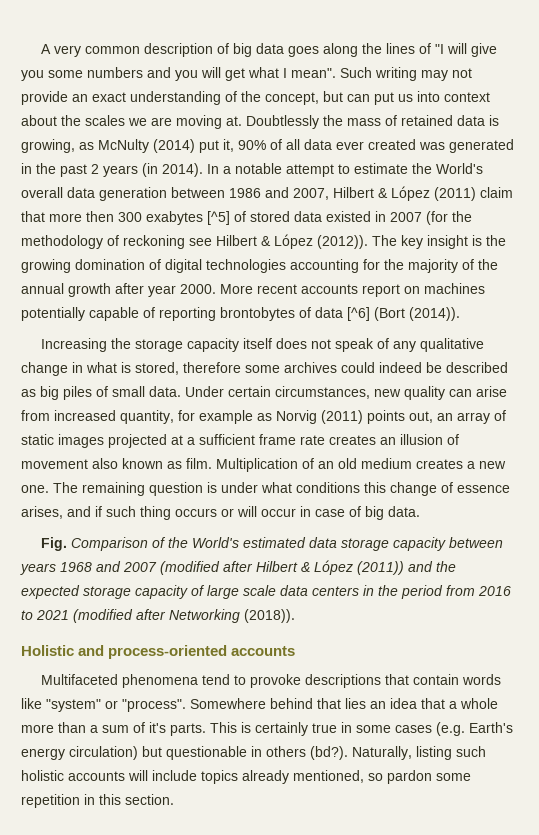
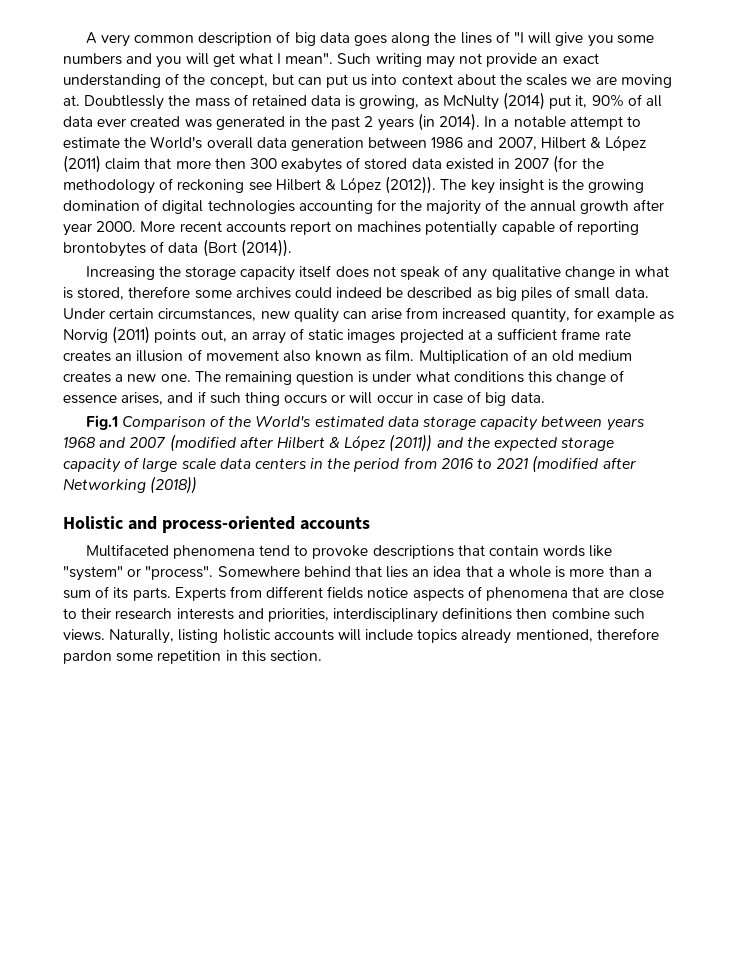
[207,211,230,225] [^5] -> (343, 165) none
[347,307,370,321] [^6] -> (199, 247) none
[40,537,67,551] Fig. -> [85,415,118,430] Fig.1
[244,609,295,623] (2018)). -> [150,476,198,494] (2018))
(498, 703) none -> [555,566,566,578] is
[149,722,513,736] [21,746,348,760] it's parts. This is certainly true in some cases (e.g. Earth's energy circulation) but questionable in others (bd?). -> [113,586,664,601] [63,607,645,623] [63,629,105,641] its parts. Experts from different fields notice aspects of phenomena that are close to their research interests and priorities, interdisciplinary definitions then combine such views.
[456,746,486,757] such -> (219, 636) none
[368,773,383,781] so -> [596,628,659,640] therefore

